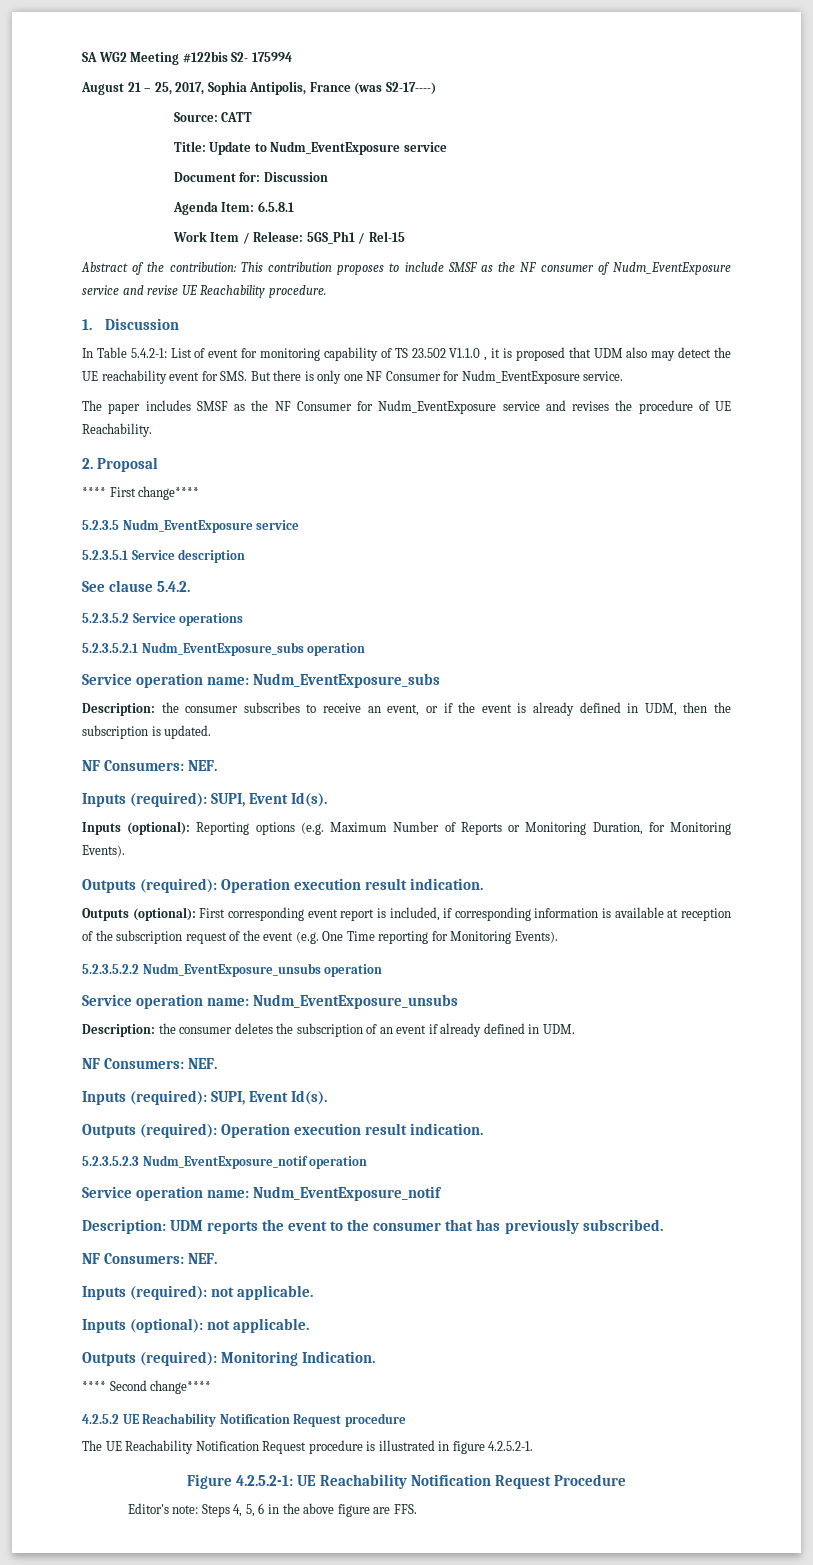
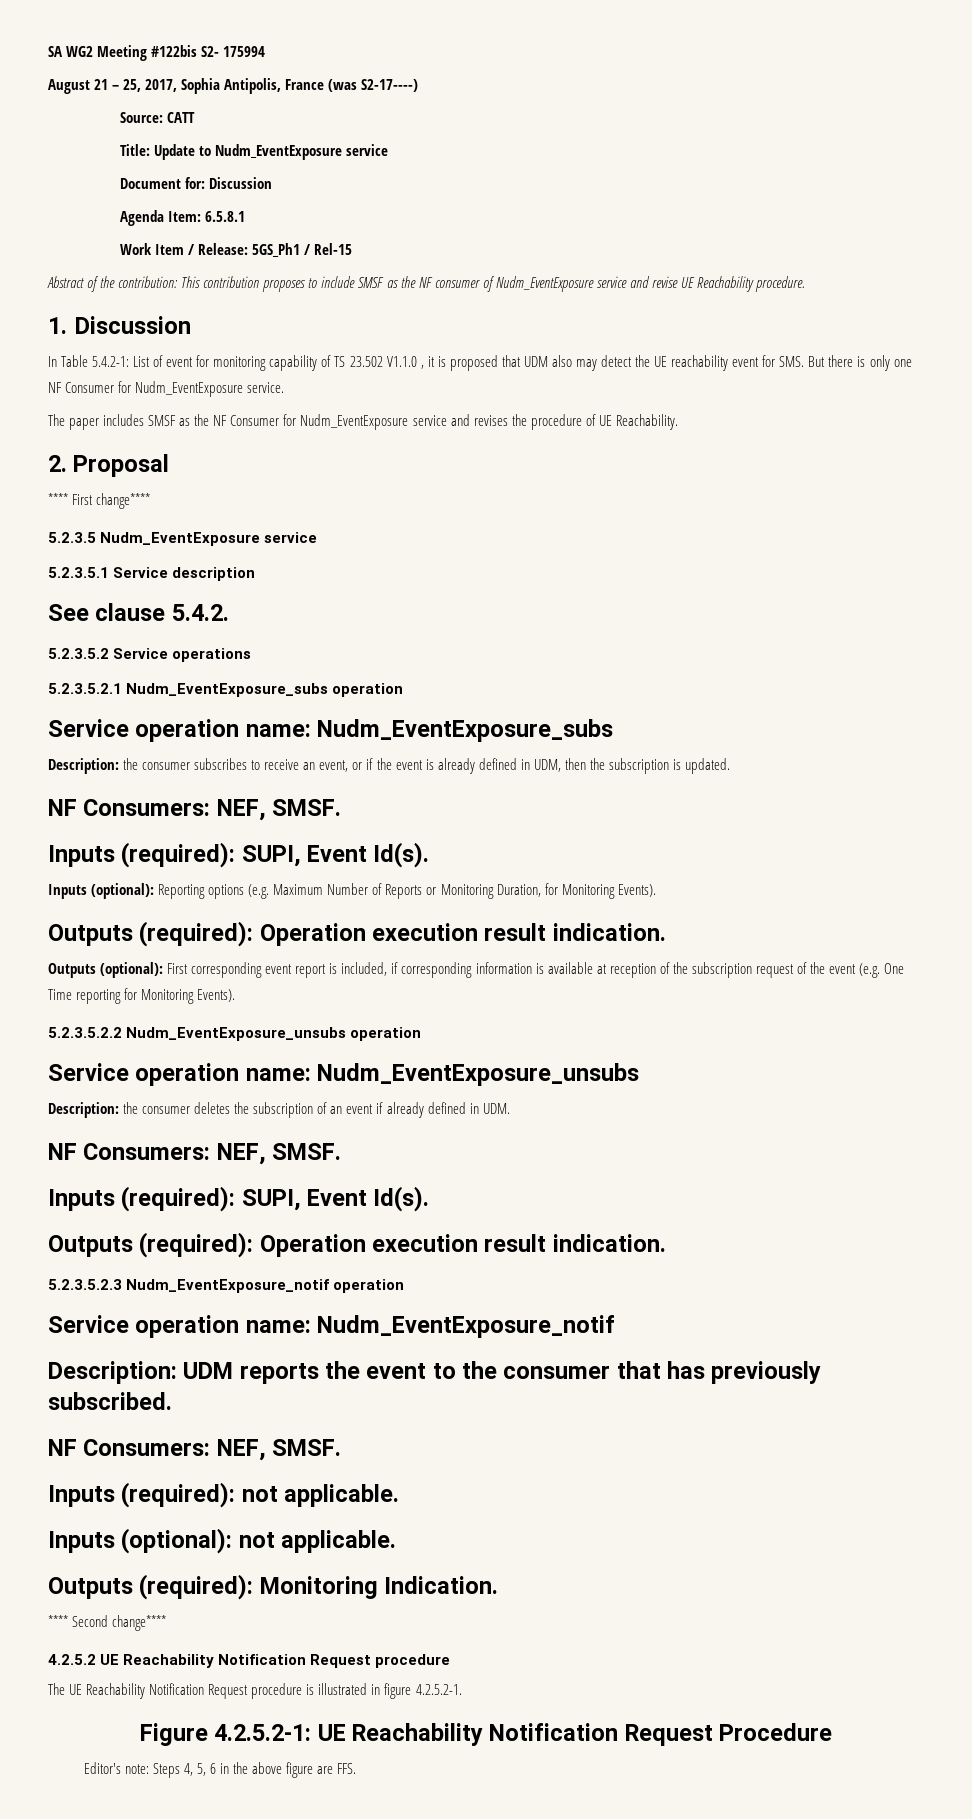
[188,760,218,771] NEF. -> [216,799,342,821] NEF, SMSF.
[188,1058,218,1069] NEF. -> [216,1143,342,1165] NEF, SMSF.
[188,1253,218,1264] NEF. -> [216,1439,342,1461] NEF, SMSF.

